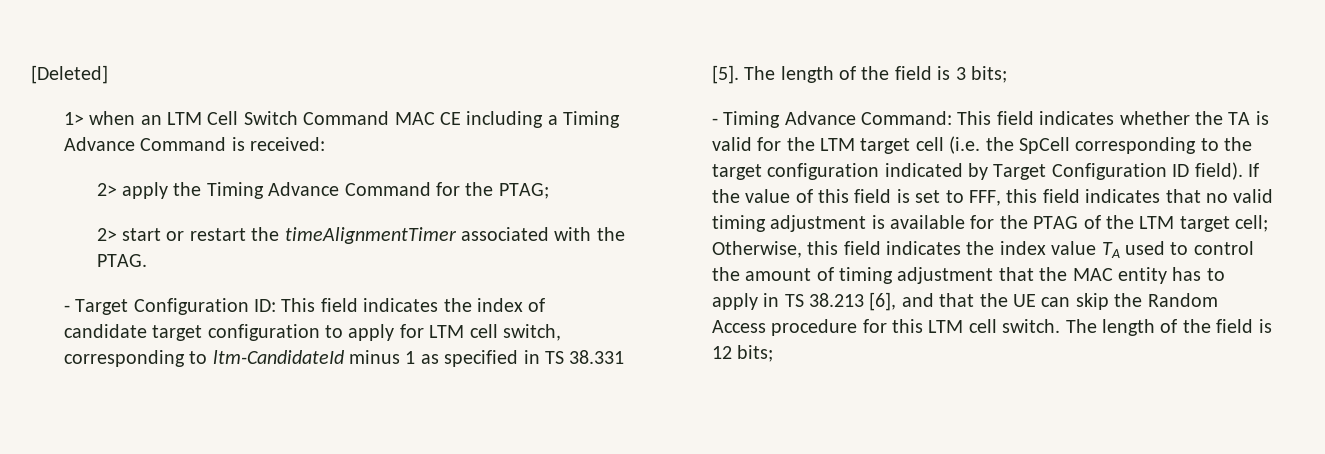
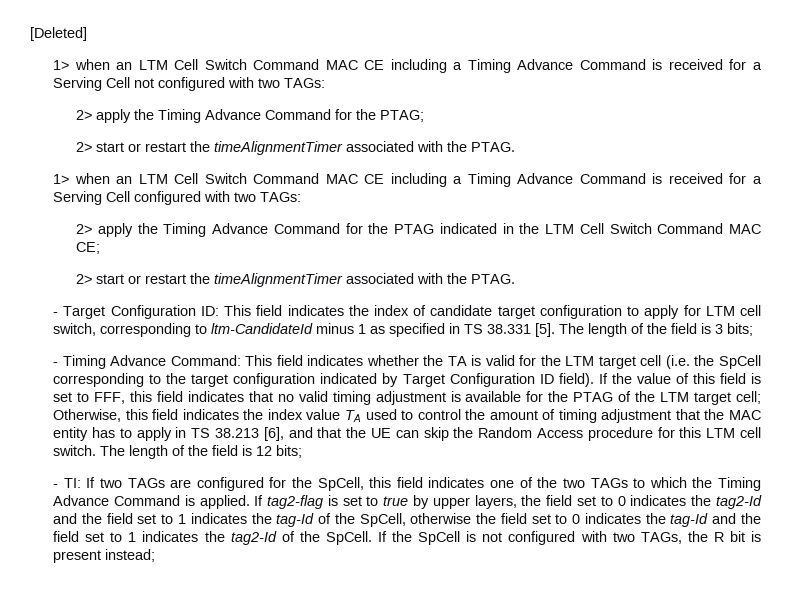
[250,137,326,151] received: -> [668,59,762,70] [53,77,326,91] received for a Serving Cell not configured with two TAGs:
(147, 260) none -> [53,173,762,187] [53,191,302,205] [76,223,762,237] [76,242,101,254] [76,273,516,287] // 1> when an LTM Cell Switch Command MAC CE including a Timing Advance Command is received for a Serving Cell configured with two TAGs: // 2> apply the Timing Advance Command for the PTAG indicated in the LTM Cell Switch Command MAC CE; // 2> start or restart the timeAlignmentTimer associated with the PTAG.
(774, 353) none -> [53,477,761,491] [53,495,763,509] [53,513,762,527] [53,531,761,545] [53,549,156,563] // - TI: If two TAGs are configured for the SpCell, this field indicates one of the two TAGs to which the Timing Advance Command is applied. If tag2-flag is set to true by upper layers, the field set to 0 indicates the tag2-Id and the field set to 1 indicates the tag-Id of the SpCell, otherwise the field set to 0 indicates the tag-Id and the field set to 1 indicates the tag2-Id of the SpCell. If the SpCell is not configured with two TAGs, the R bit is present instead;

